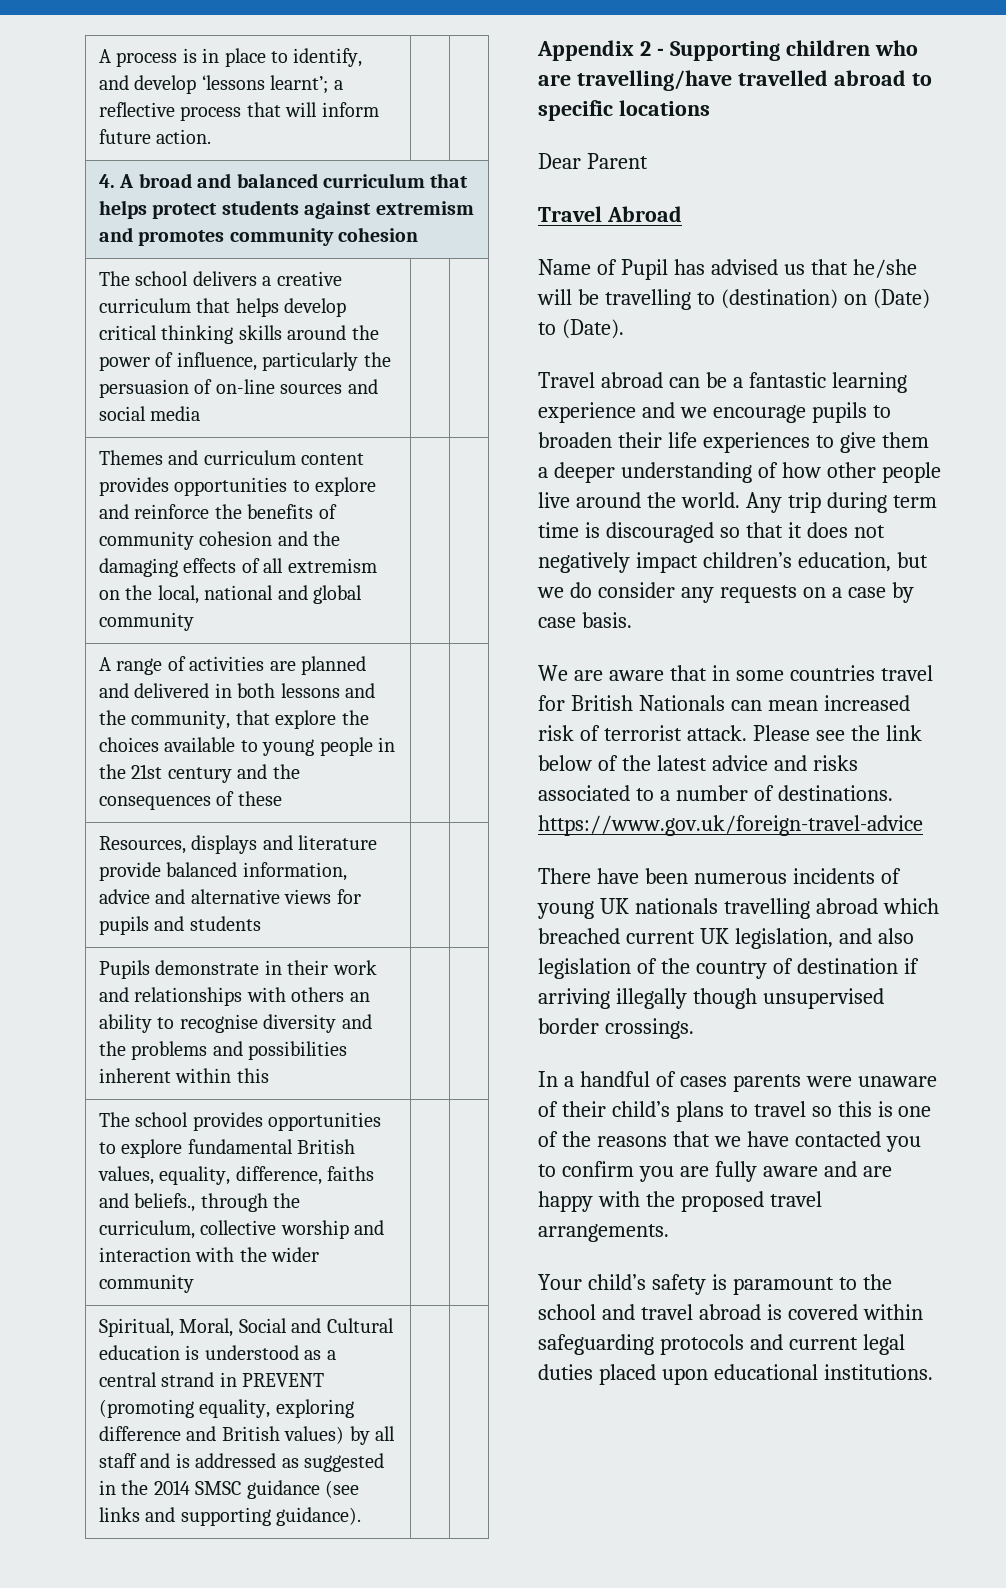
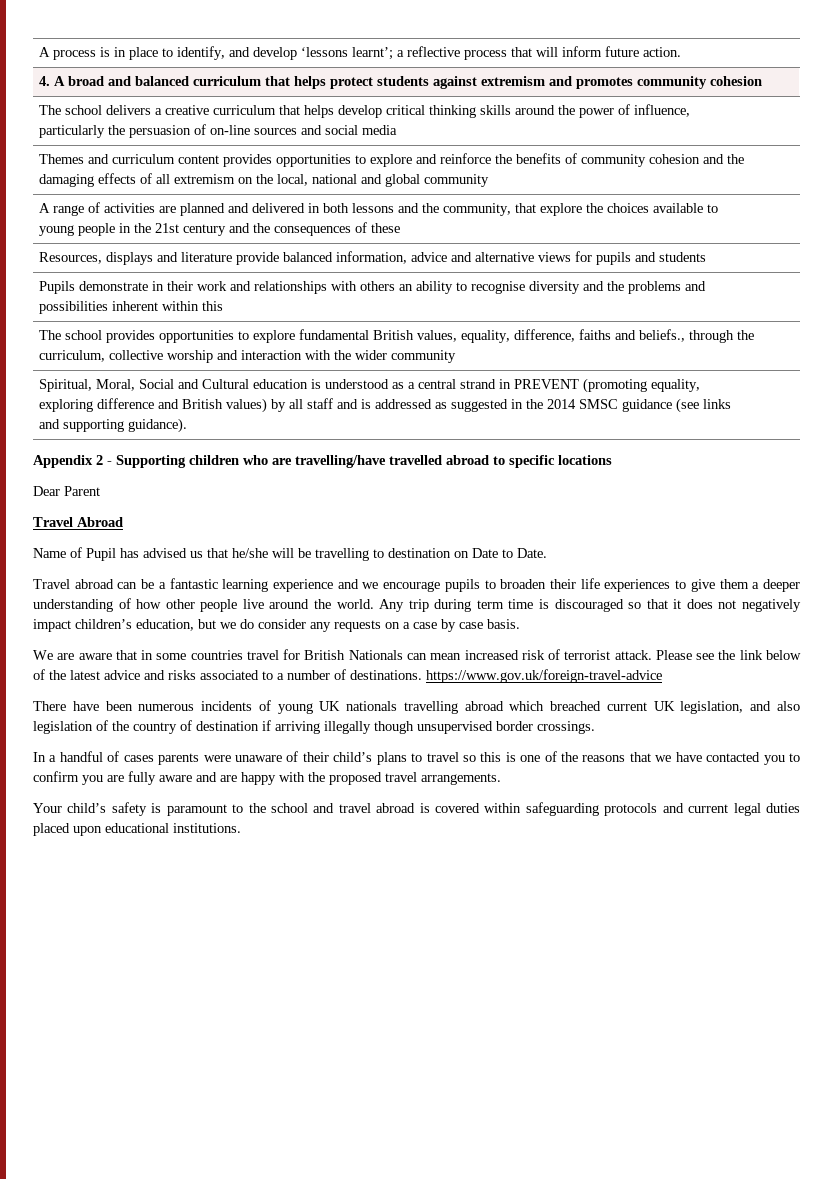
[720,289,930,309] [538,319,624,339] (destination) on (Date) to (Date). -> [388,548,547,558] destination on Date to Date.

